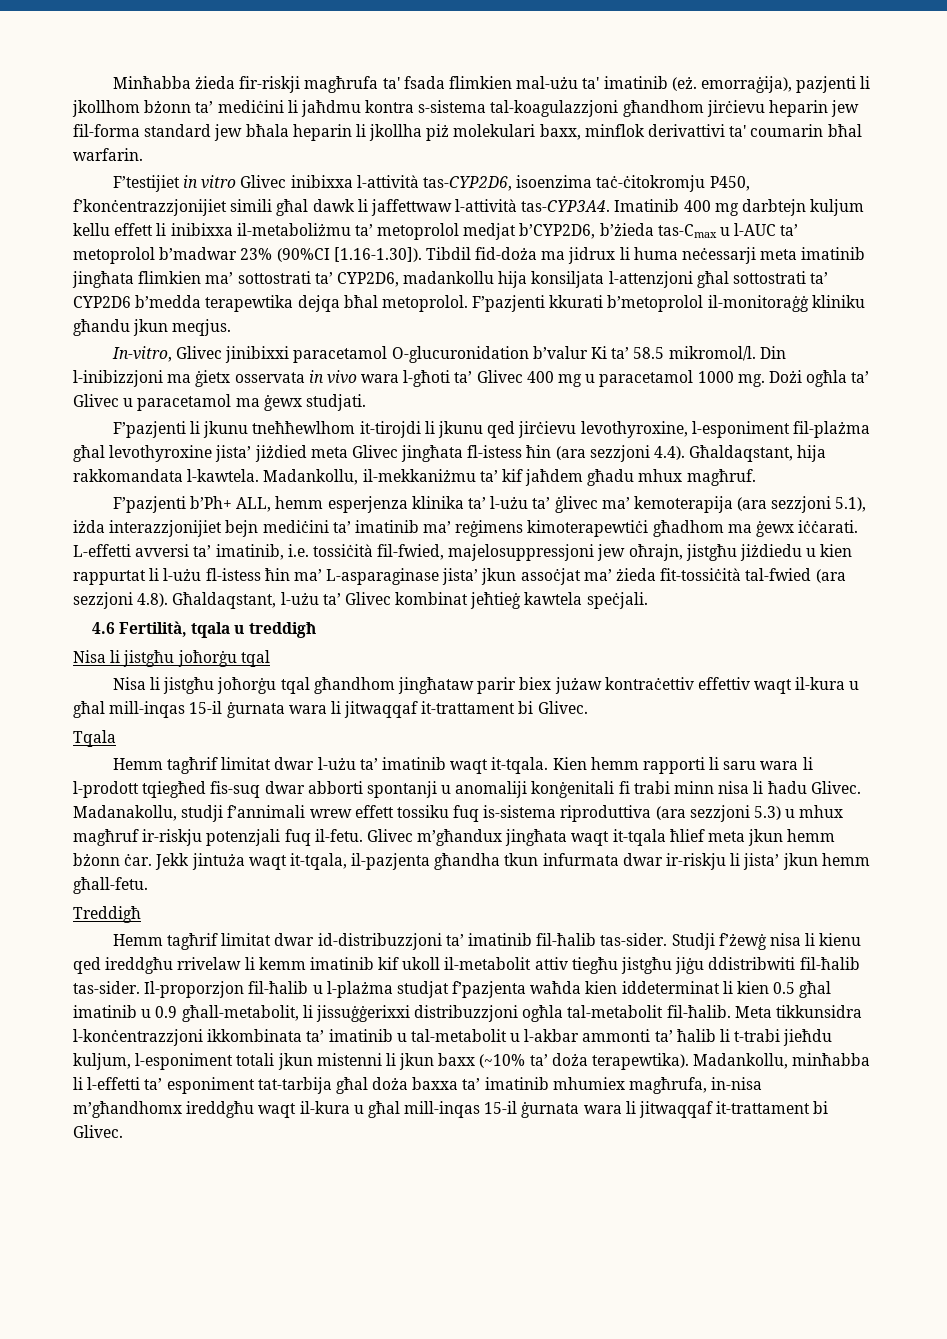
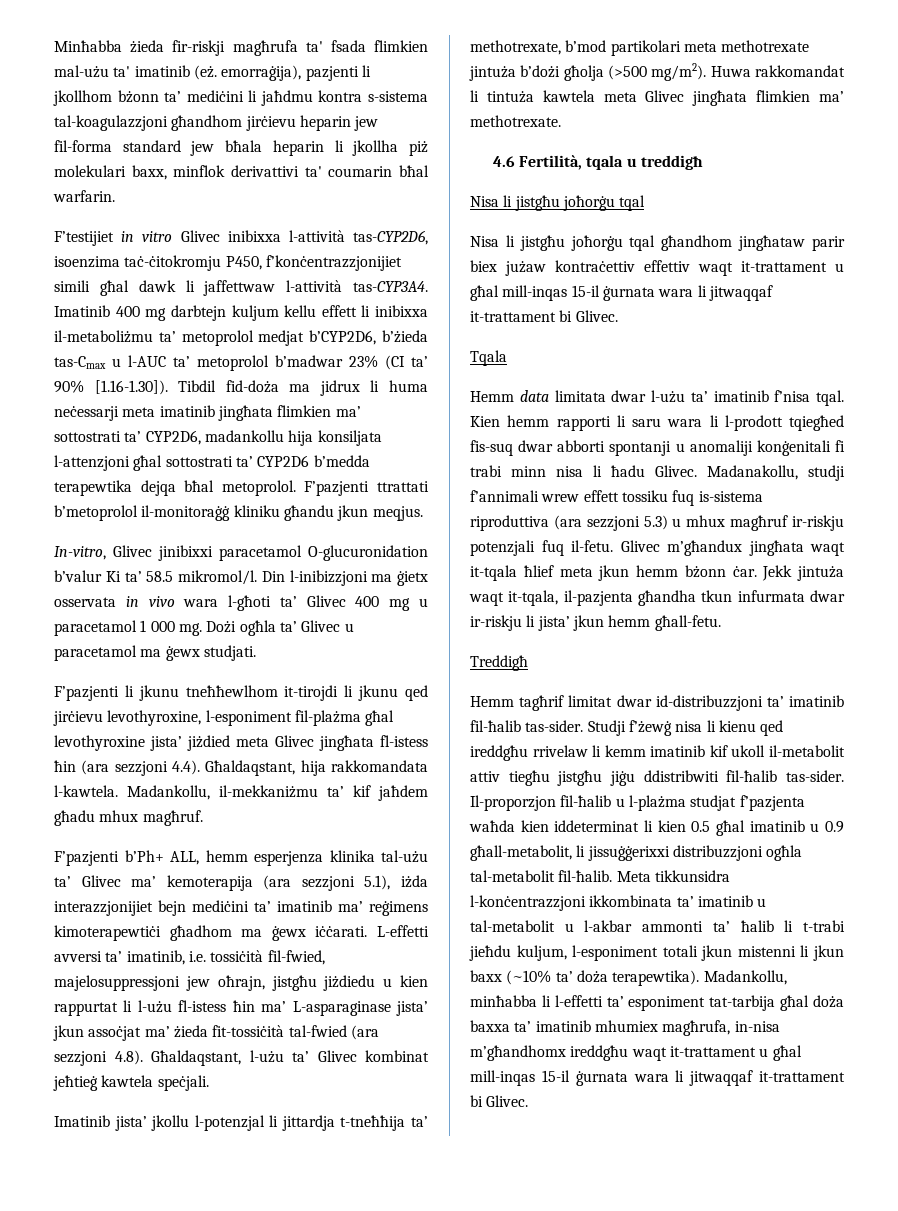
[276,248,330,262] (90%CI -> [385,355,428,370] [54,380,84,393] (CI ta’ 90%
[549,295,604,308] kkurati -> [377,481,429,492] ttrattati
[697,371,734,383] 1000 -> [140,620,175,632] 1 000
[467,496,598,513] ta’ l-użu ta’ ġlivec -> [381,850,428,863] [54,875,121,887] tal-użu ta’ Glivec
(648, 600) none -> [54,1115,428,1131] [470,40,810,56] [469,63,845,81] [470,90,844,106] [470,115,561,127] // Imatinib jista’ jkollu l-potenzjal li jittardja t-tneħħija ta’ methotrexate, b’mod partikolari meta methotrexate jintuża b’dożi għolja (>500 mg/m2). Huwa rakkomandat li tintuża kawtela meta Glivec jingħata flimkien ma’ methotrexate.
[795,677,846,690] il-kura -> [741,261,827,272] it-trattament
[167,757,272,774] tagħrif limitat -> [519,390,606,402] data limitata
[450,757,549,774] waqt it-tqala. -> [774,390,844,406] f’nisa tqal.
[299,1101,350,1114] il-kura -> [669,1046,756,1057] it-trattament

